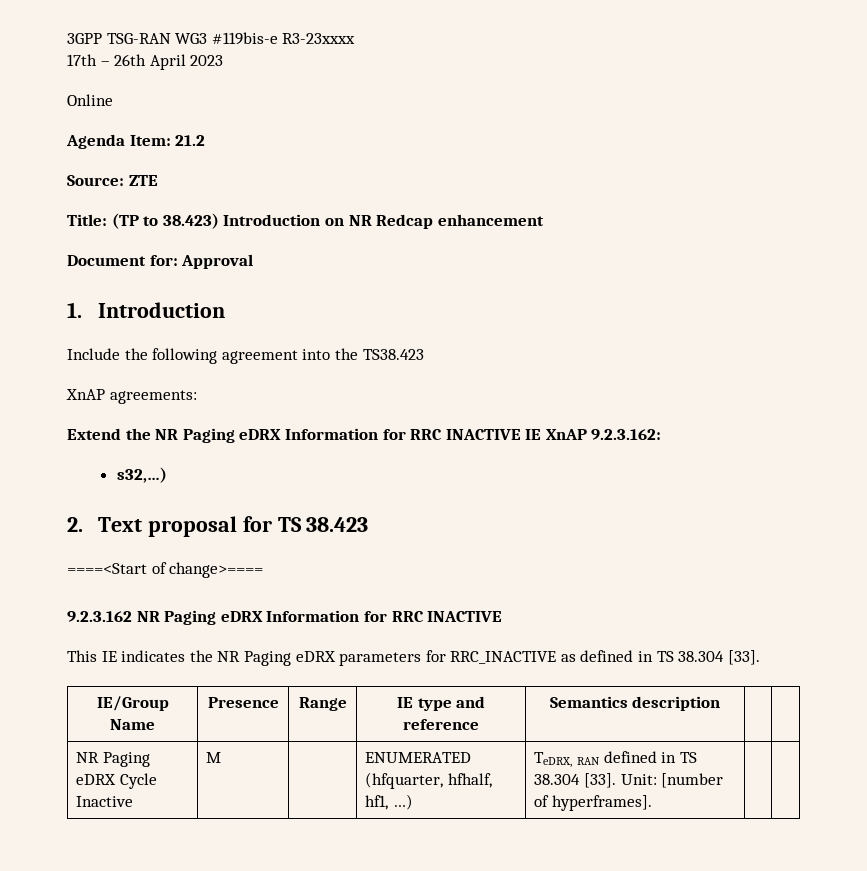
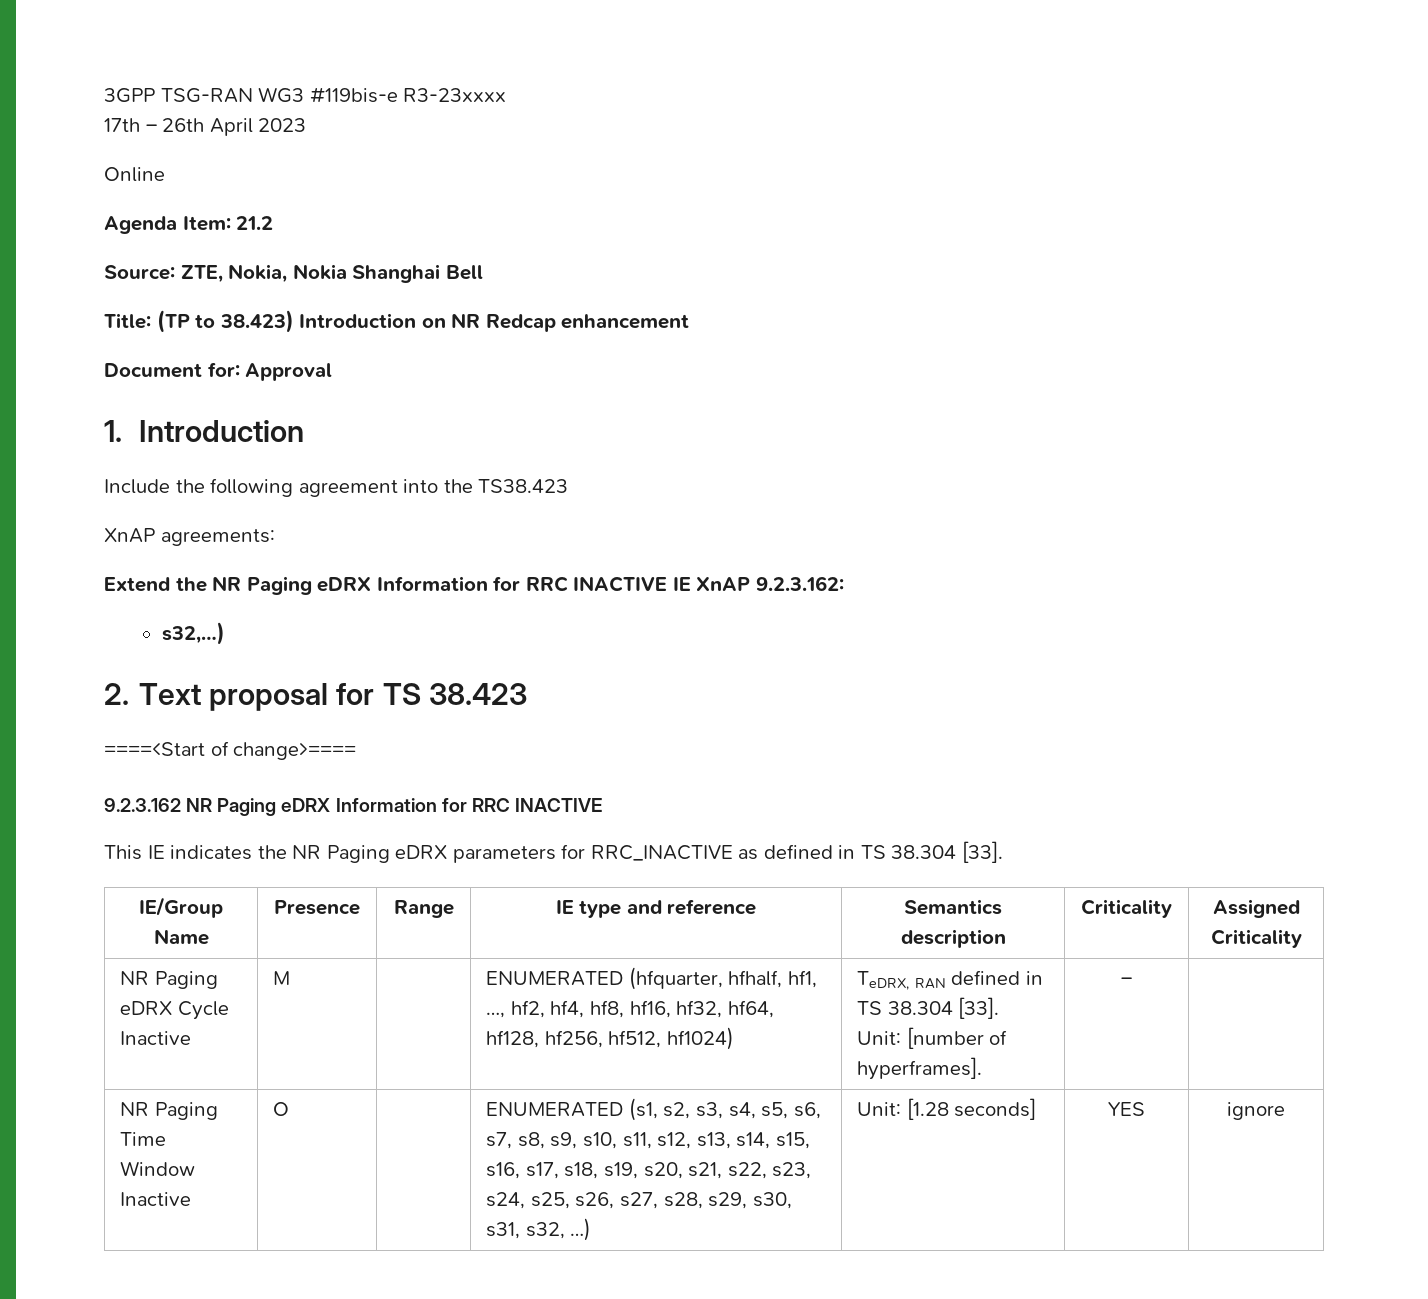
[128,175,158,186] ZTE -> [180,264,483,283] ZTE, Nokia, Nokia Shanghai Bell
(721, 703) | -> [1081,899,1172,918] [1212,899,1300,918] [1210,929,1302,948] Criticality | Assigned Criticality
[393,794,414,810] …) -> [486,1000,774,1018] [486,1027,734,1050] …, hf2, hf4, hf8, hf16, hf32, hf64, hf128, hf256, hf512, hf1024)
(653, 803) | -> [1121,977,1132,985] [120,1102,218,1120] [120,1132,167,1146] [120,1161,196,1176] [120,1192,192,1206] [273,1102,290,1116] [486,1098,821,1121] [486,1132,810,1149] [486,1162,812,1179] [486,1192,792,1209] [486,1218,592,1241] [857,1098,1037,1120] [1108,1102,1145,1116] [1227,1102,1285,1120] – | // NR Paging Time Window Inactive | O | | ENUMERATED (s1, s2, s3, s4, s5, s6, s7, s8, s9, s10, s11, s12, s13, s14, s15, s16, s17, s18, s19, s20, s21, s22, s23, s24, s25, s26, s27, s28, s29, s30, s31, s32, …) | Unit: [1.28 seconds] | YES | ignore

